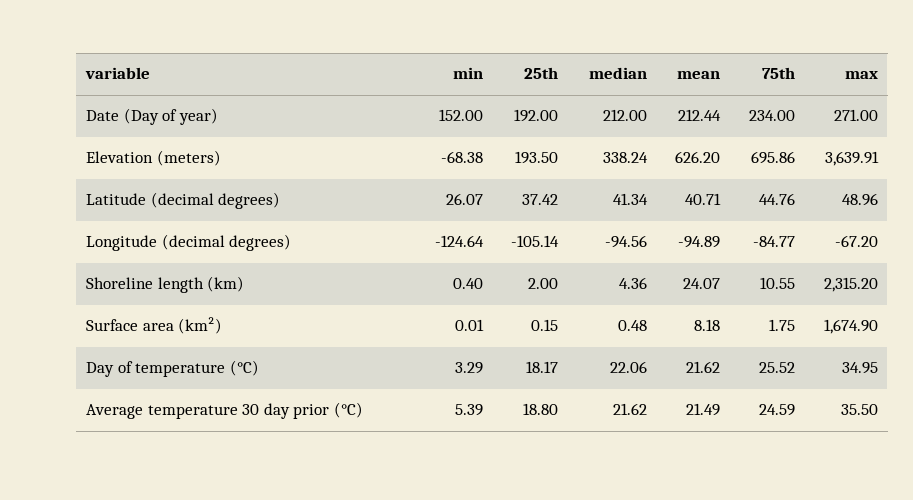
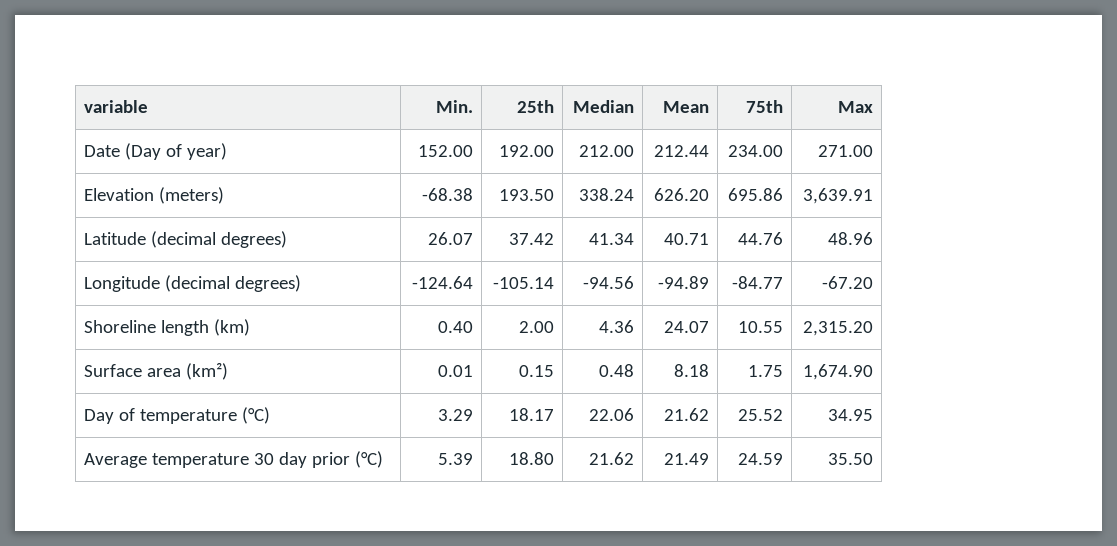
[452,67,483,79] min -> [435,100,473,113] Min.
[588,67,647,79] [676,71,720,79] median | mean -> [572,100,634,113] [662,101,709,113] Median | Mean
[844,71,878,79] max -> [837,101,873,113] Max

